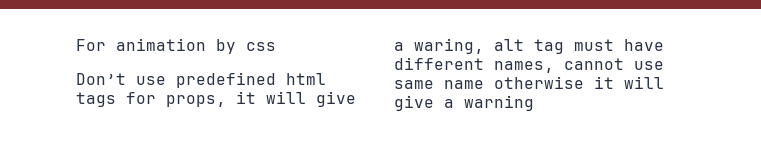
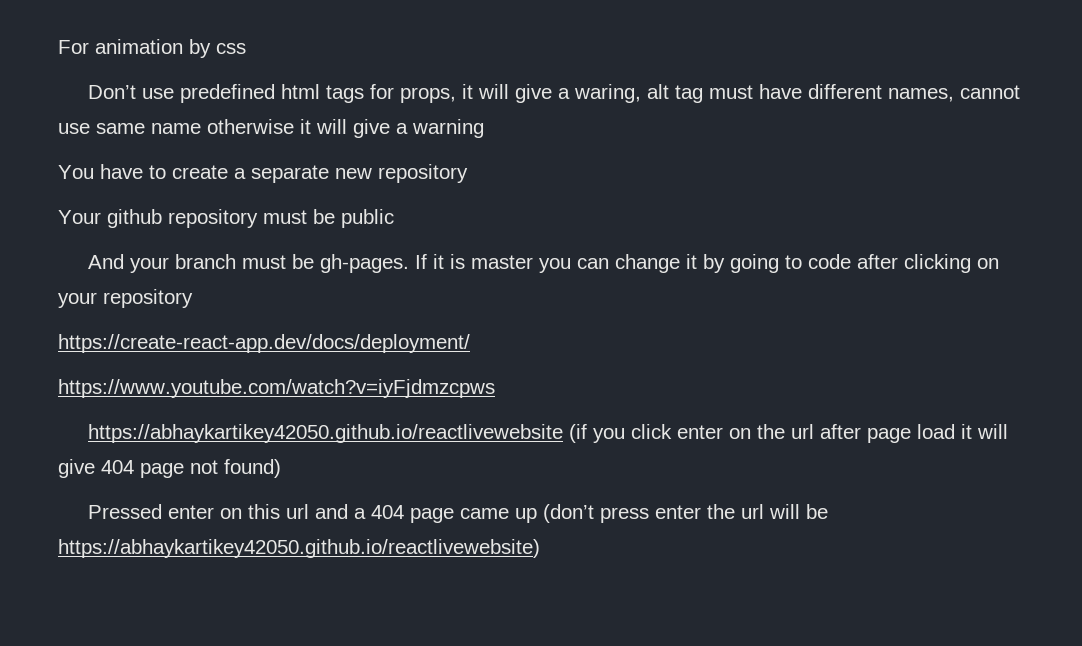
(534, 103) none -> [58,164,468,183] [58,209,394,228] [87,254,999,273] [58,289,193,308] [58,334,470,353] [58,379,495,398] [87,424,1008,443] [58,459,281,478] [87,504,828,523] [58,539,540,558] // You have to create a separate new repository // Your github repository must be public // And your branch must be gh-pages. If it is master you can change it by going to code after clicking on your repository // https://create-react-app.dev/docs/deployment/ // https://www.youtube.com/watch?v=iyFjdmzcpws // https://abhaykartikey42050.github.io/reactlivewebsite (if you click enter on the url after page load it will give 404 page not found) // Pressed enter on this url and a 404 page came up (don’t press enter the url will be https://abhaykartikey42050.github.io/reactlivewebsite)

